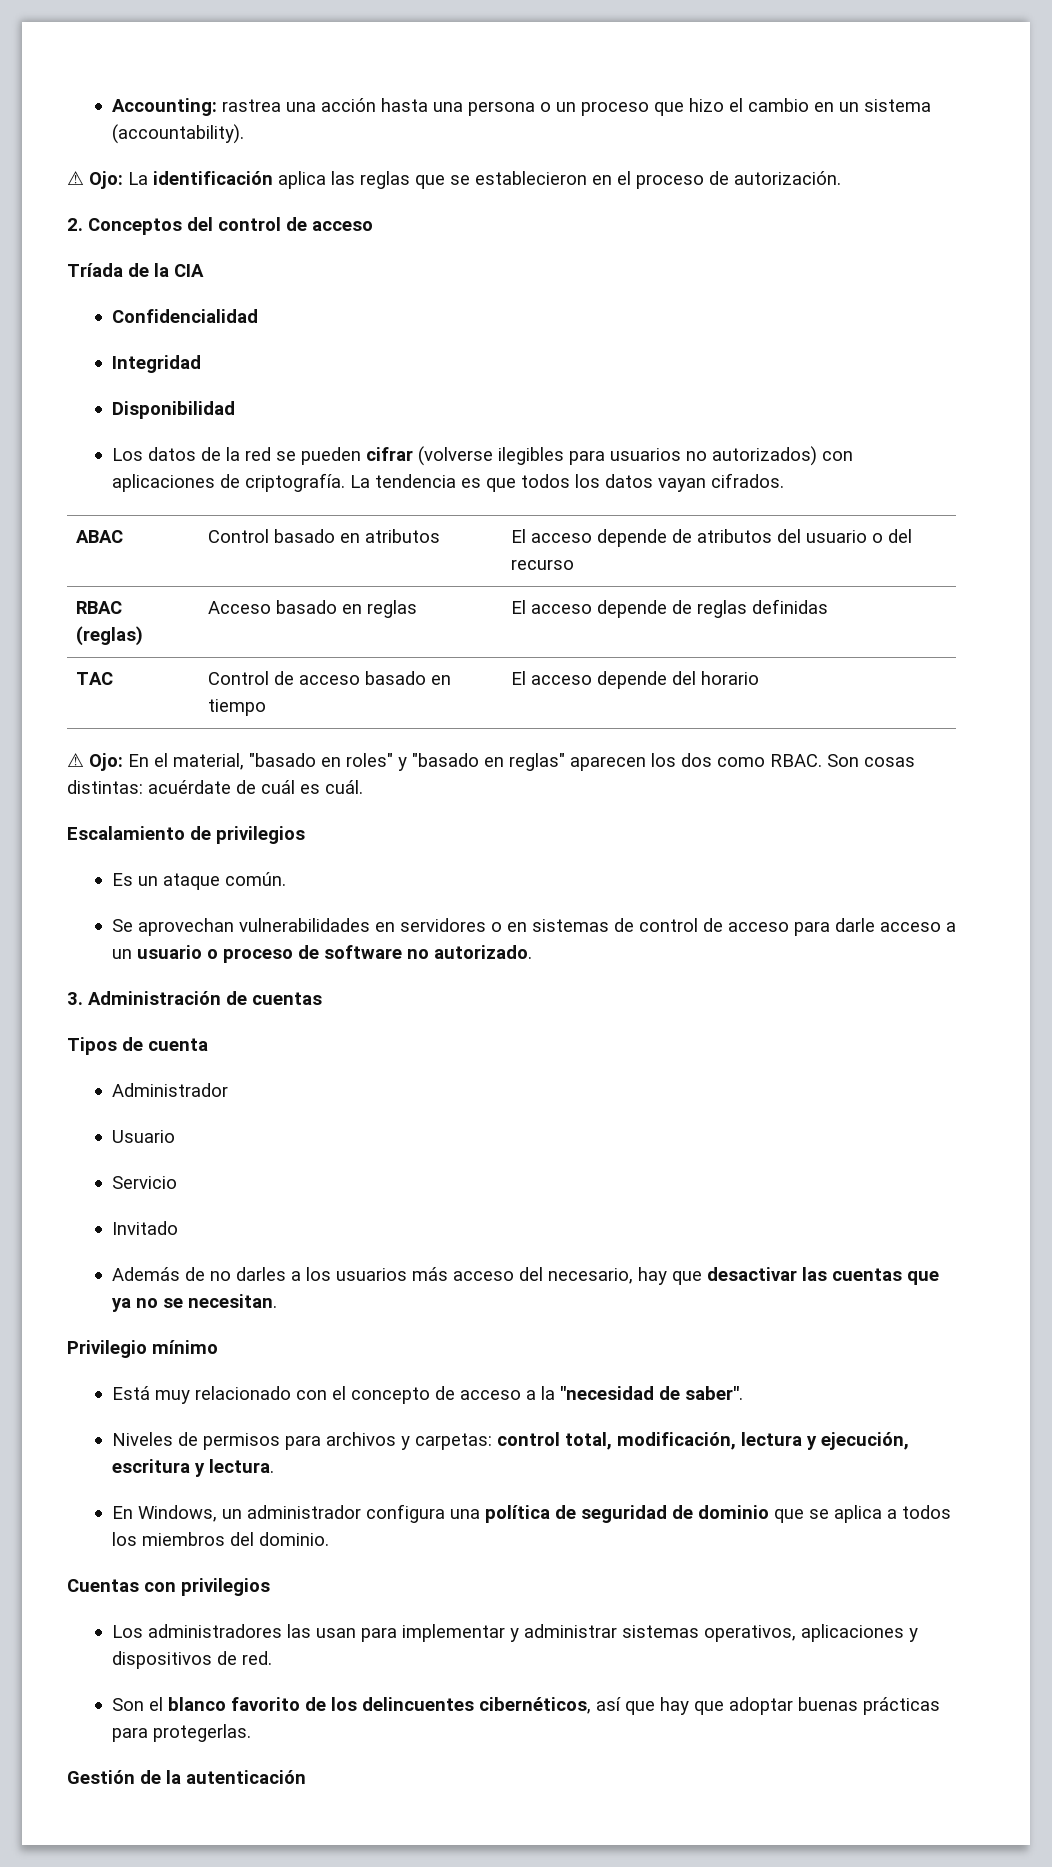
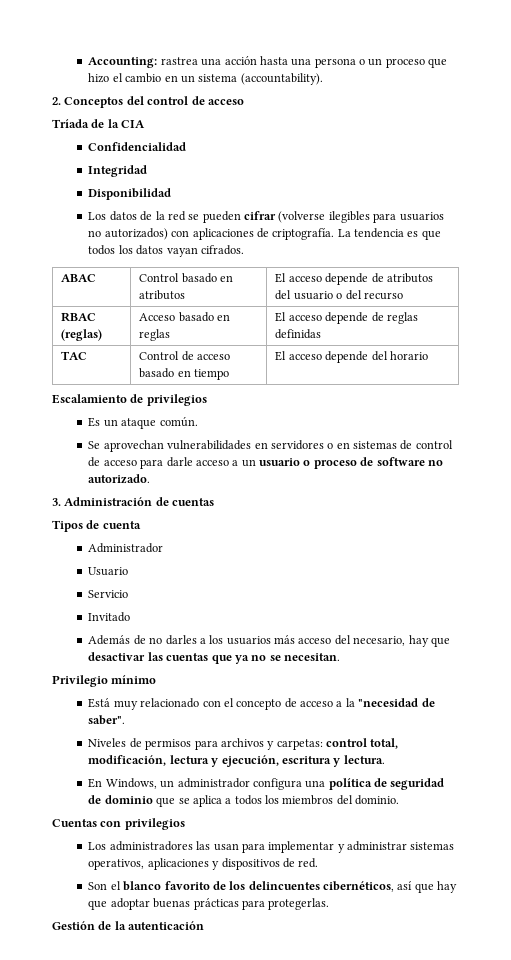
[67,171,841,189] // ⚠ Ojo: La identificación aplica las reglas que se establecieron en el proceso de autorización. -> (323, 79) none
[67,753,915,771] [67,780,363,794] // ⚠ Ojo: En el material, "basado en roles" y "basado en reglas" aparecen los dos como RBAC. Son cosas distintas: acuérdate de cuál es cuál. -> (428, 355) none

